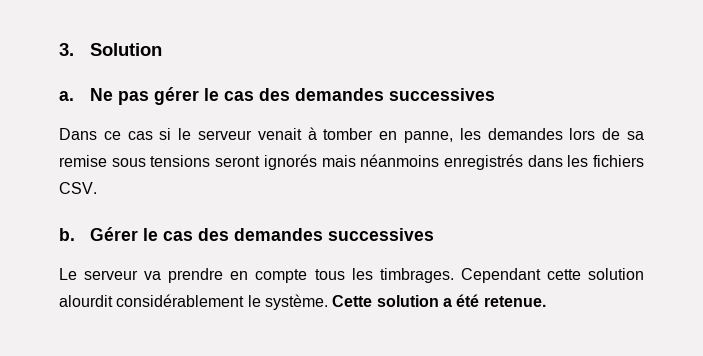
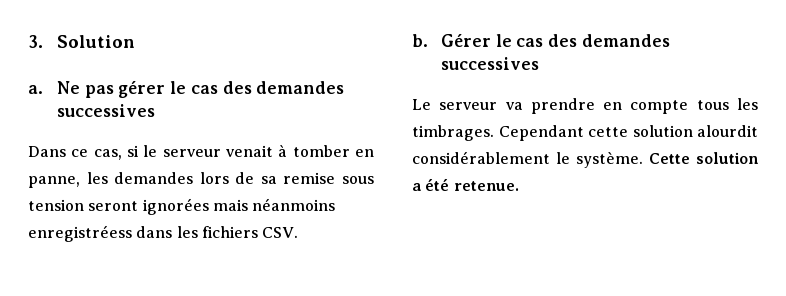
[127,131,153,140] cas -> [93,149,122,160] cas,
[150,154,317,170] tensions seront ignorés -> [28,198,209,215] tension seront ignorées
[443,154,523,170] enregistrés -> [28,225,132,242] enregistréess

